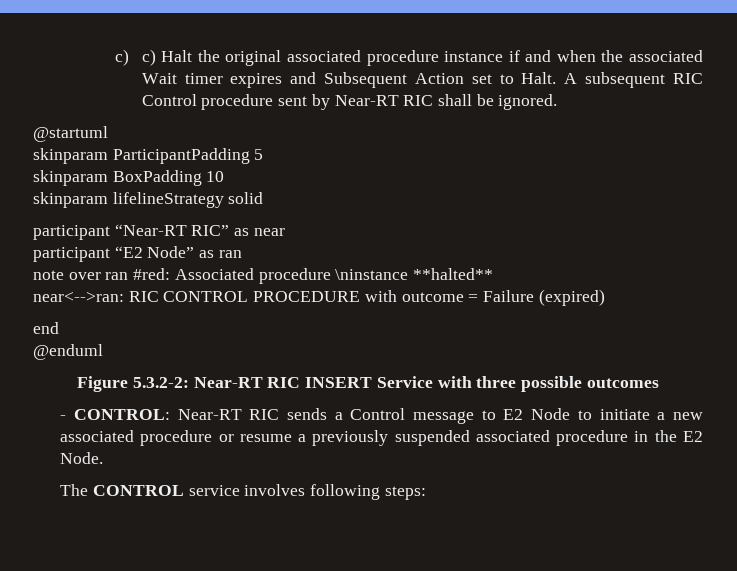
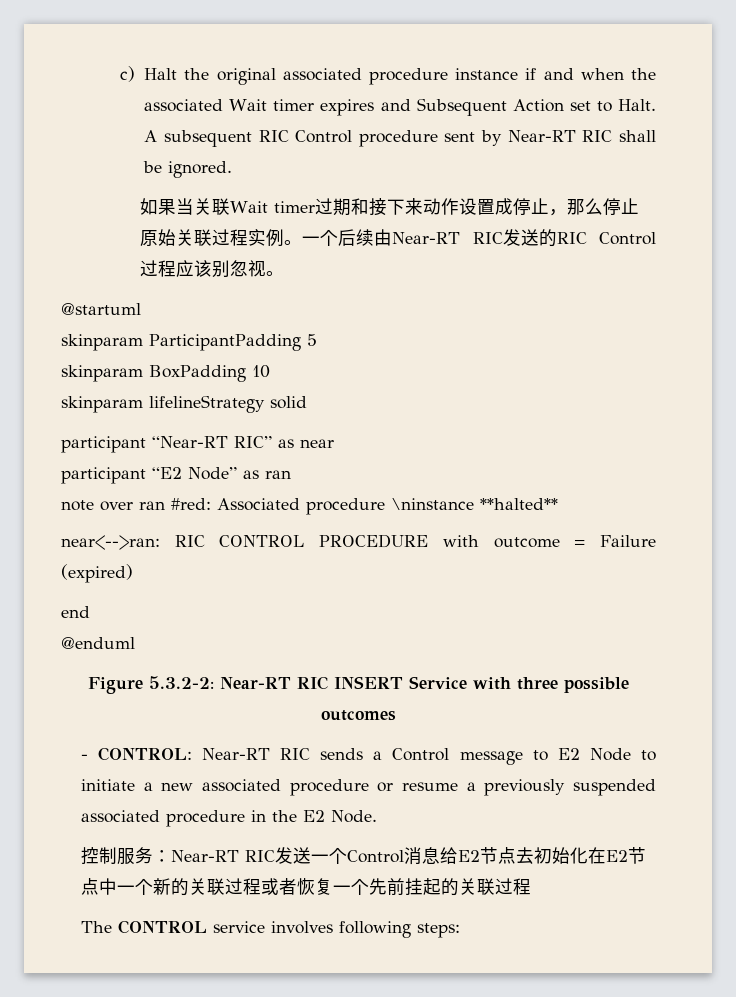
[114,49,156,66] c) c) -> [120,66,136,82] c)
(558, 102) none -> [140,198,640,216] [140,229,656,247] [140,260,285,278] // 如果当关联Wait timer过期和接下来动作设置成停止，那么停止原始关联过程实例。一个后续由Near-RT RIC发送的RIC Control过程应该别忽视。
(104, 458) none -> [80,847,646,865] [80,878,531,896] // 控制服务：Near-RT RIC发送一个Control消息给E2节点去初始化在E2节点中一个新的关联过程或者恢复一个先前挂起的关联过程

